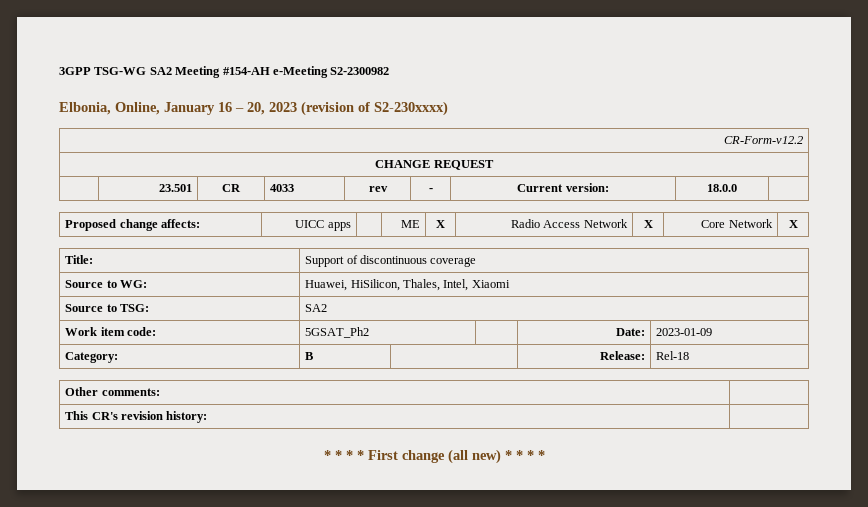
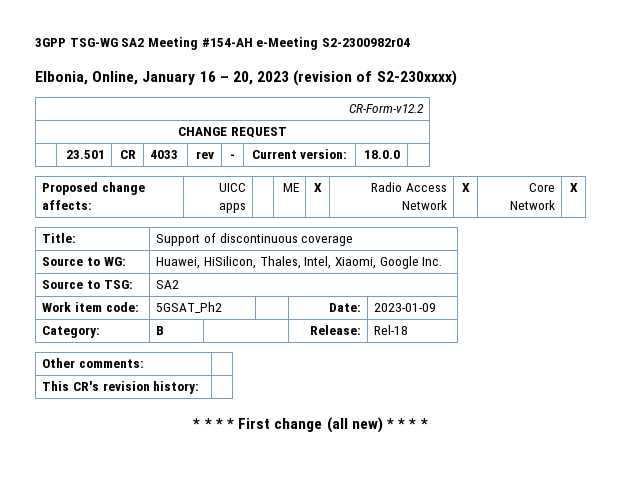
[330,67,390,75] S2-2300982 -> [321,38,410,47] S2-2300982r04
[471,280,510,288] Xiaomi -> [335,256,443,269] Xiaomi, Google Inc.

